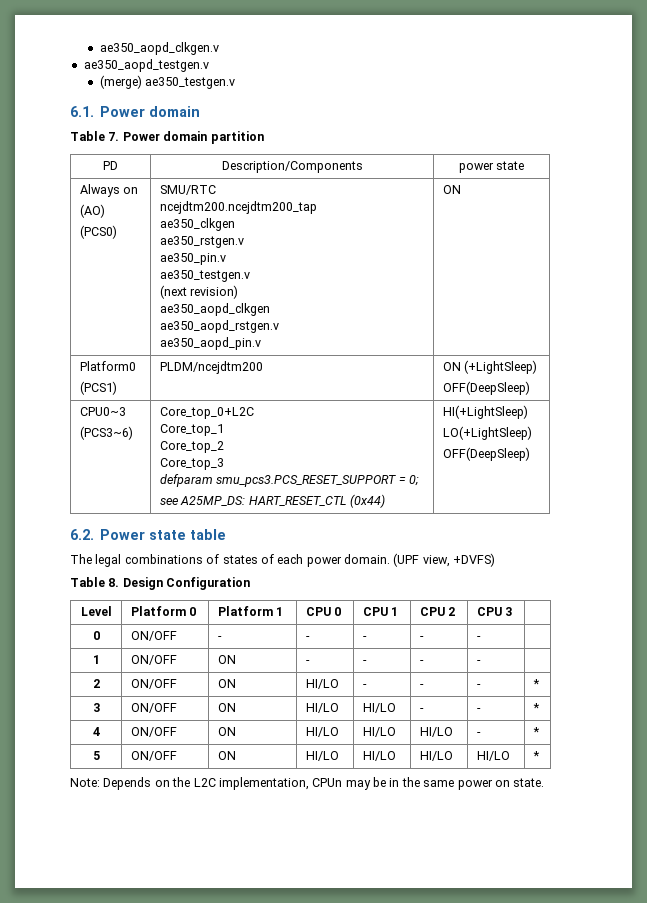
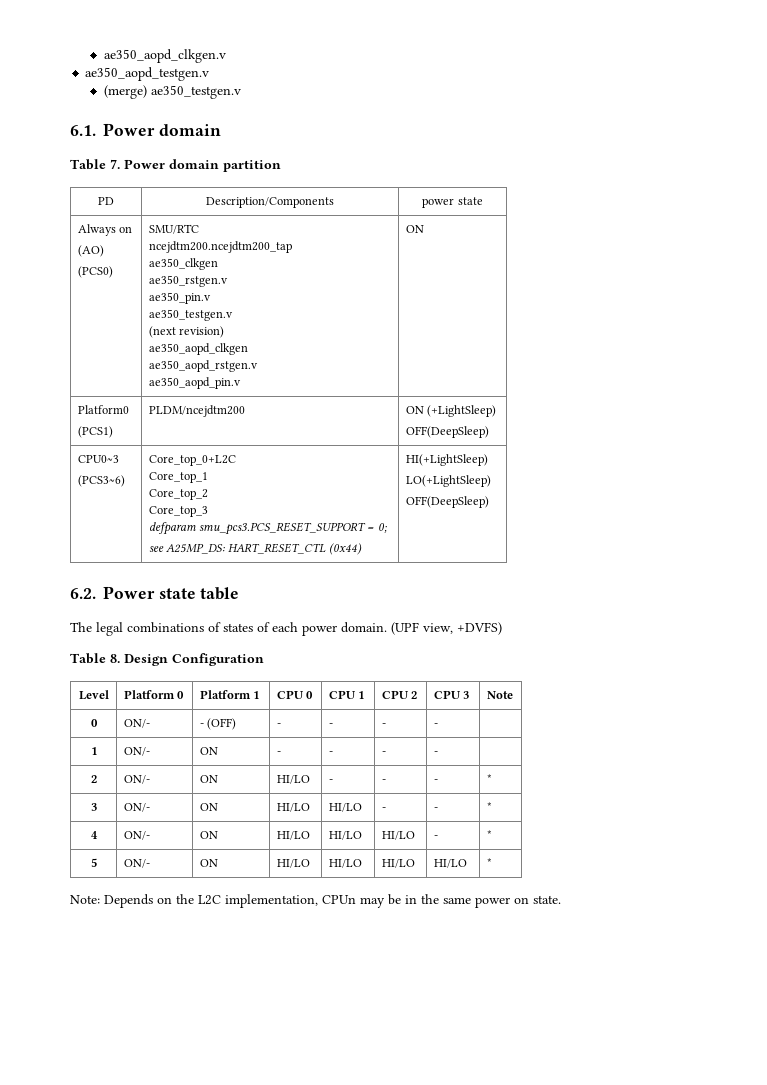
[92,631,100,640] [130,631,177,641] [217,636,222,640] // 0 | ON/OFF | - -> [486,691,513,699] [90,719,98,727] [123,719,150,728] [199,718,236,730] Note // 0 | ON/- | - (OFF)
[130,655,177,665] ON/OFF -> [123,747,150,756] ON/-
[130,679,177,689] ON/OFF -> [123,775,150,784] ON/-
[130,703,177,713] ON/OFF -> [123,803,150,812] ON/-
[130,727,177,737] ON/OFF -> [123,831,150,840] ON/-
[130,751,177,761] ON/OFF -> [123,859,150,868] ON/-

